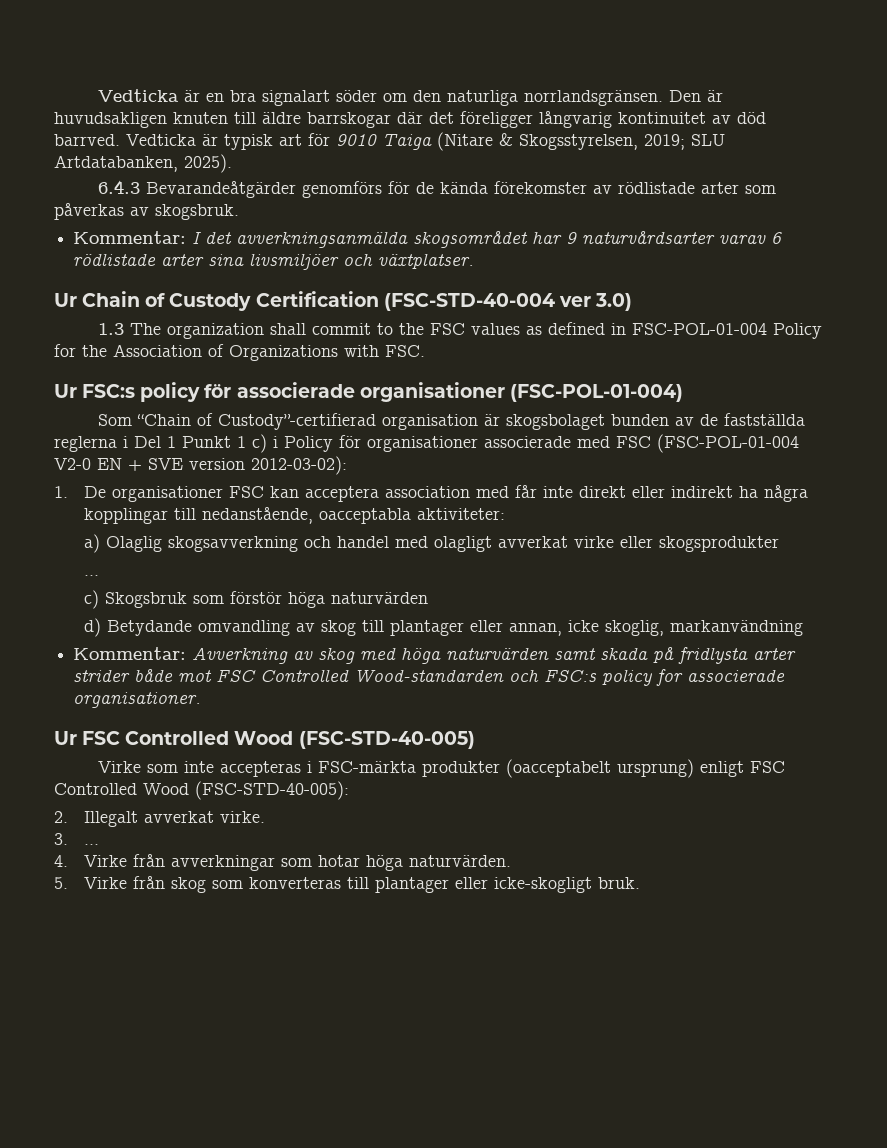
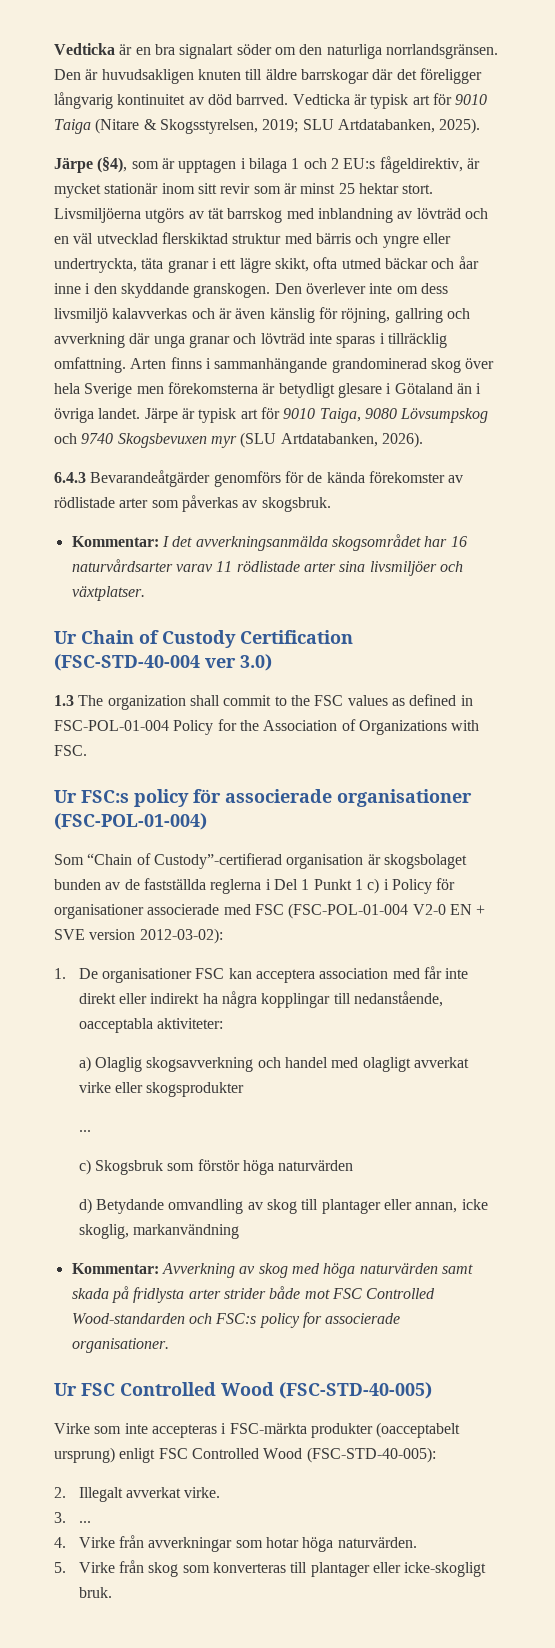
(232, 163) none -> [54,156,480,173] [54,183,434,198] [54,208,488,223] [54,232,451,248] [54,256,479,273] [54,283,448,298] [54,307,470,323] [54,333,447,348] [54,357,495,373] [54,382,482,398] [54,407,489,423] [54,432,423,448] // Järpe (§4), som är upptagen i bilaga 1 och 2 EU:s fågeldirektiv, är mycket stationär inom sitt revir som är minst 25 hektar stort. Livsmiljöerna utgörs av tät barrskog med inblandning av lövträd och en väl utvecklad flerskiktad struktur med bärris och yngre eller undertryckta, täta granar i ett lägre skikt, ofta utmed bäckar och åar inne i den skyddande granskogen. Den överlever inte om dess livsmiljö kalavverkas och är även känslig för röjning, gallring och avverkning där unga granar och lövträd inte sparas i tillräcklig omfattning. Arten finns i sammanhängande grandominerad skog över hela Sverige men förekomsterna är betydligt glesare i Götaland än i övriga landet. Järpe är typisk art för 9010 Taiga, 9080 Lövsumpskog och 9740 Skogsbevuxen myr (SLU Artdatabanken, 2026).
[566,232,578,244] 9 -> [450,536,467,547] 16
[771,232,783,244] 6 -> [216,561,233,572] 11

